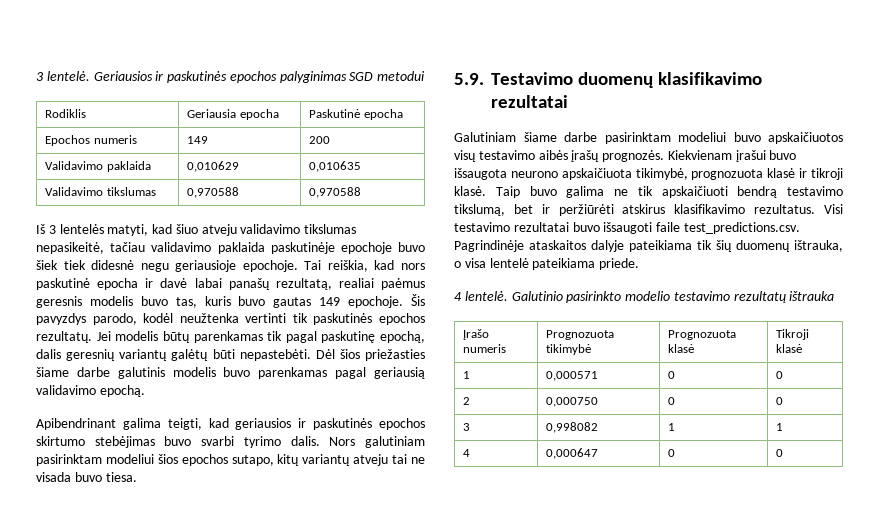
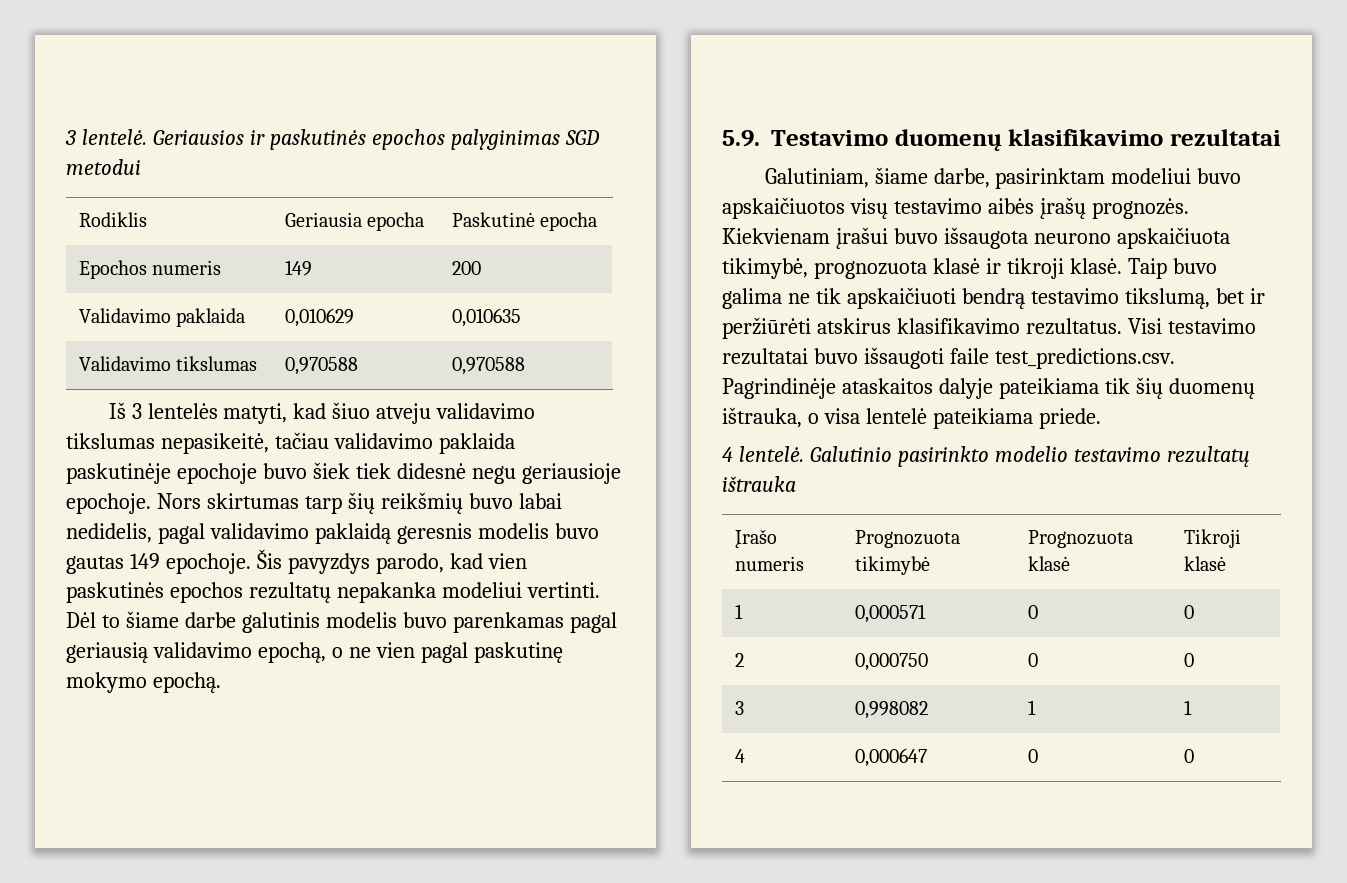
[304,260,425,272] [36,278,425,290] [36,296,231,308] Tai reiškia, kad nors paskutinė epocha ir davė labai panašų rezultatą, realiai paėmus geresnis modelis buvo tas, kuris -> [156,492,562,514] [66,523,549,544] Nors skirtumas tarp šių reikšmių buvo labai nedidelis, pagal validavimo paklaidą geresnis modelis
[143,313,425,325] [36,331,425,343] [36,349,425,361] kodėl neužtenka vertinti tik paskutinės epochos rezultatų. Jei modelis būtų parenkamas tik pagal paskutinę epochą, dalis geresnių variantų galėtų būti nepastebėti. Dėl šios priežasties -> [449,553,527,569] [66,582,600,603] [66,612,120,628] kad vien paskutinės epochos rezultatų nepakanka modeliui vertinti. Dėl to
[99,385,145,397] [36,418,425,430] [36,436,425,448] [36,454,426,466] [36,472,137,482] epochą. // Apibendrinant galima teigti, kad geriausios ir paskutinės epochos skirtumo stebėjimas buvo svarbi tyrimo dalis. Nors galutiniam pasirinktam modeliui šios epochos sutapo, kitų variantų atveju tai ne visada buvo tiesa. -> [257,642,563,663] [66,672,221,693] epochą, o ne vien pagal paskutinę mokymo epochą.
[454,132,597,142] Galutiniam šiame darbe -> [764,167,990,188] Galutiniam, šiame darbe,

